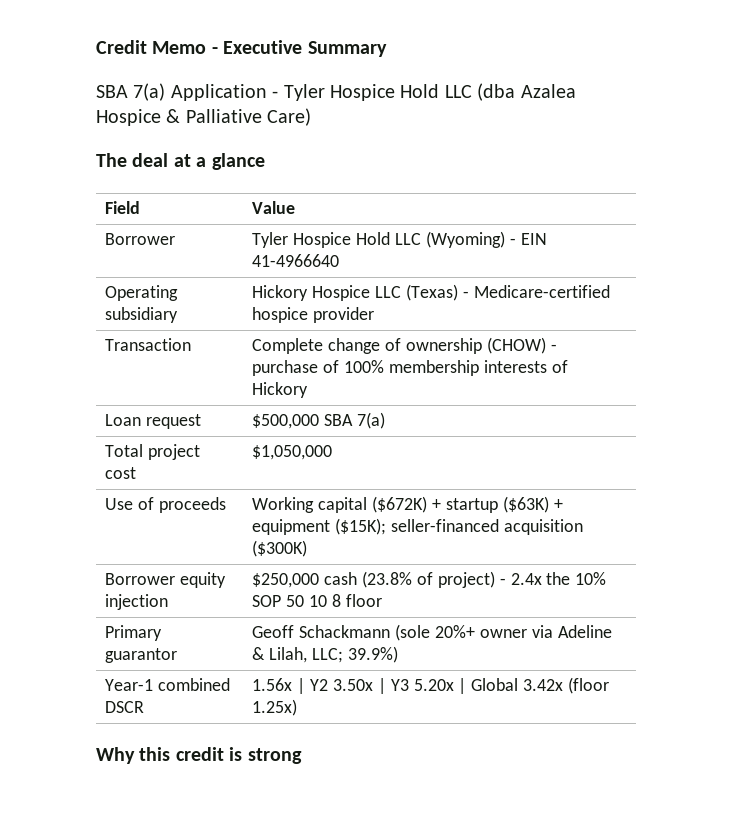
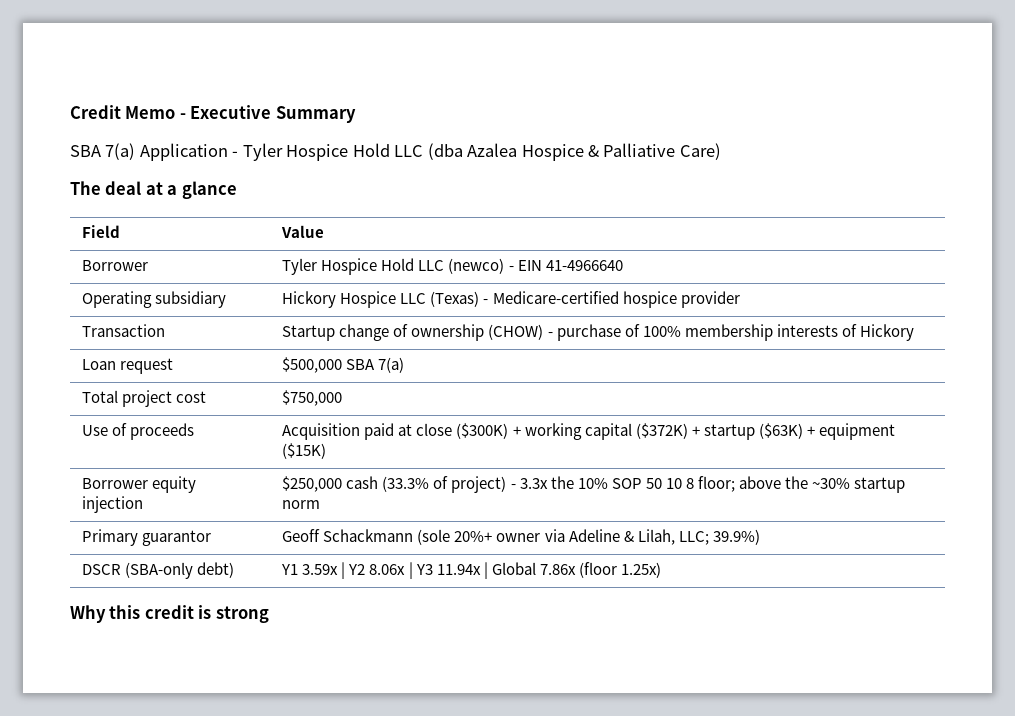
[425,231,505,248] (Wyoming) -> [448,258,505,274] (newco)
[252,338,324,354] Complete -> [282,325,336,341] Startup
[252,445,333,460] $1,050,000 -> [282,390,343,406] $750,000
[252,496,428,513] Working capital ($672K) -> [282,423,688,440] Acquisition paid at close ($300K) + working capital ($372K)
[335,518,583,535] [252,540,308,557] ($15K); seller-financed acquisition ($300K) -> [282,443,327,459] ($15K)
[362,571,413,588] (23.8% -> [382,476,430,492] (33.3%
[510,573,542,585] 2.4x -> [519,478,548,489] 3.3x
[345,594,382,607] floor -> [697,476,906,493] [282,500,321,509] floor; above the ~30% startup norm
[105,678,231,691] Year-1 combined -> (760, 537) none
[252,678,293,691] | 1.56x -> [125,562,235,579] [281,564,339,575] (SBA-only debt) | Y1 3.59x
[332,679,373,691] 3.50x -> [369,564,406,575] 8.06x
[413,679,454,691] 5.20x -> [436,564,481,575] 11.94x
[523,679,564,691] 3.42x -> [539,564,576,575] 7.86x

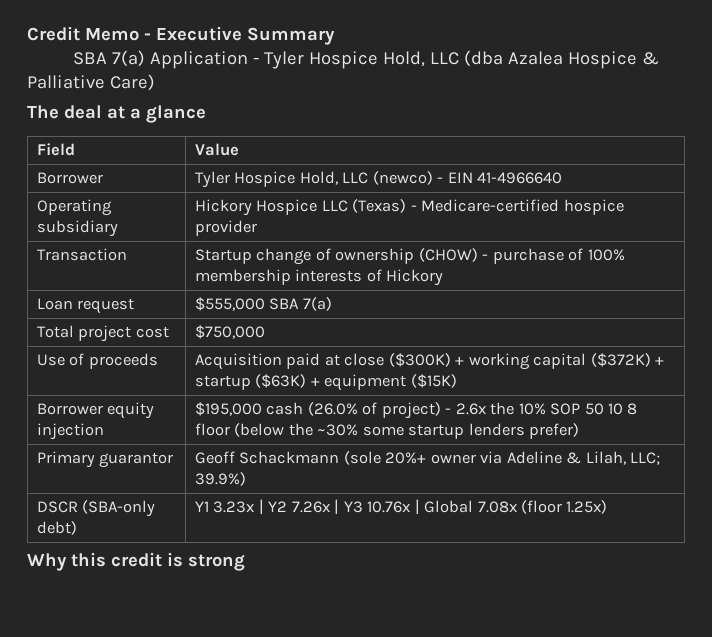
[352,143,390,157] Hold -> [382,51,425,67] Hold,
[381,258,415,271] Hold -> [299,171,338,185] Hold,
[282,357,343,373] $500,000 -> [194,297,265,311] $555,000
[282,476,430,492] $250,000 cash (33.3% -> [194,402,358,416] $195,000 cash (26.0%
[519,478,548,489] 3.3x -> [455,403,486,415] 2.6x
[697,476,906,493] [282,500,321,509] floor; above the ~30% startup norm -> [194,423,580,439] floor (below the ~30% some startup lenders prefer)
[302,564,339,575] 3.59x -> [213,501,255,513] 3.23x
[369,564,406,575] 8.06x -> [291,501,330,513] 7.26x
[436,564,481,575] 11.94x -> [367,501,411,513] 10.76x
[539,564,576,575] 7.86x -> [477,501,517,513] 7.08x

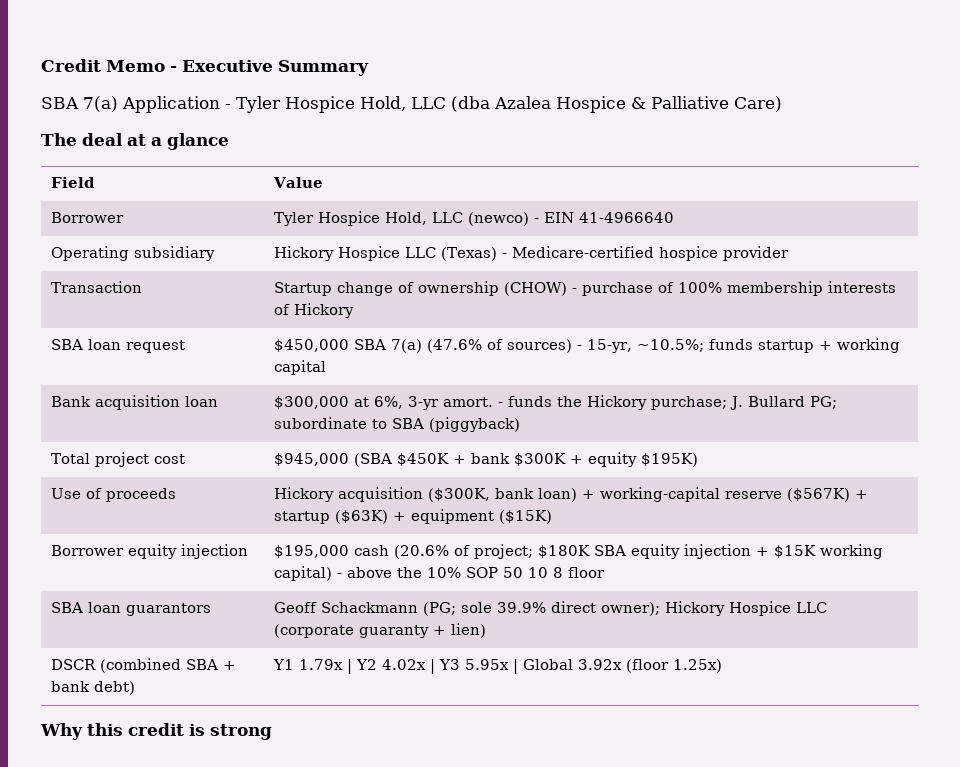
[36,298,73,310] Loan -> [51,339,122,350] SBA loan
[194,297,332,311] [36,325,169,342] [194,325,265,339] [36,353,158,369] [194,353,651,370] $555,000 SBA 7(a) // Total project cost | $750,000 // Use of proceeds | Acquisition paid at close ($300K) + working capital ($372K) -> [274,338,901,353] [274,360,327,375] [51,395,219,410] [274,395,838,410] [274,417,521,432] [51,452,186,467] [274,452,699,467] [51,488,177,502] [274,487,851,502] $450,000 SBA 7(a) (47.6% of sources) - 15-yr, ~10.5%; funds startup + working capital // Bank acquisition loan | $300,000 at 6%, 3-yr amort. - funds the Hickory purchase; J. Bullard PG; subordinate to SBA (piggyback) // Total project cost | $945,000 (SBA $450K + bank $300K + equity $195K) // Use of proceeds | Hickory acquisition ($300K, bank loan) + working-capital reserve ($567K)
[307,402,486,419] (26.0% of project) - 2.6x -> [394,544,884,559] [274,566,393,581] (20.6% of project; $180K SBA equity injection + $15K working capital) - above
[234,423,580,439] [36,451,174,468] [194,451,661,465] [194,472,246,486] [36,500,156,517] (below the ~30% some startup lenders prefer) // Primary guarantor | Geoff Schackmann (sole 20%+ owner via Adeline & Lilah, LLC; 39.9%) // DSCR (SBA-only -> [51,602,212,616] [274,601,828,616] [274,623,487,638] [51,658,237,673] [51,681,91,692] // SBA loan guarantors | Geoff Schackmann (PG; sole 39.9% direct owner); Hickory Hospice LLC (corporate guaranty + lien) // DSCR (combined SBA + bank
[213,501,255,513] 3.23x -> [299,659,344,670] 1.79x
[291,501,330,513] 7.26x -> [382,659,427,670] 4.02x
[367,501,411,513] 10.76x -> [465,659,510,670] 5.95x
[477,501,517,513] 7.08x -> [578,659,623,670] 3.92x

